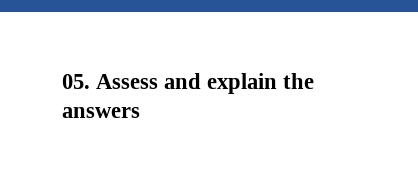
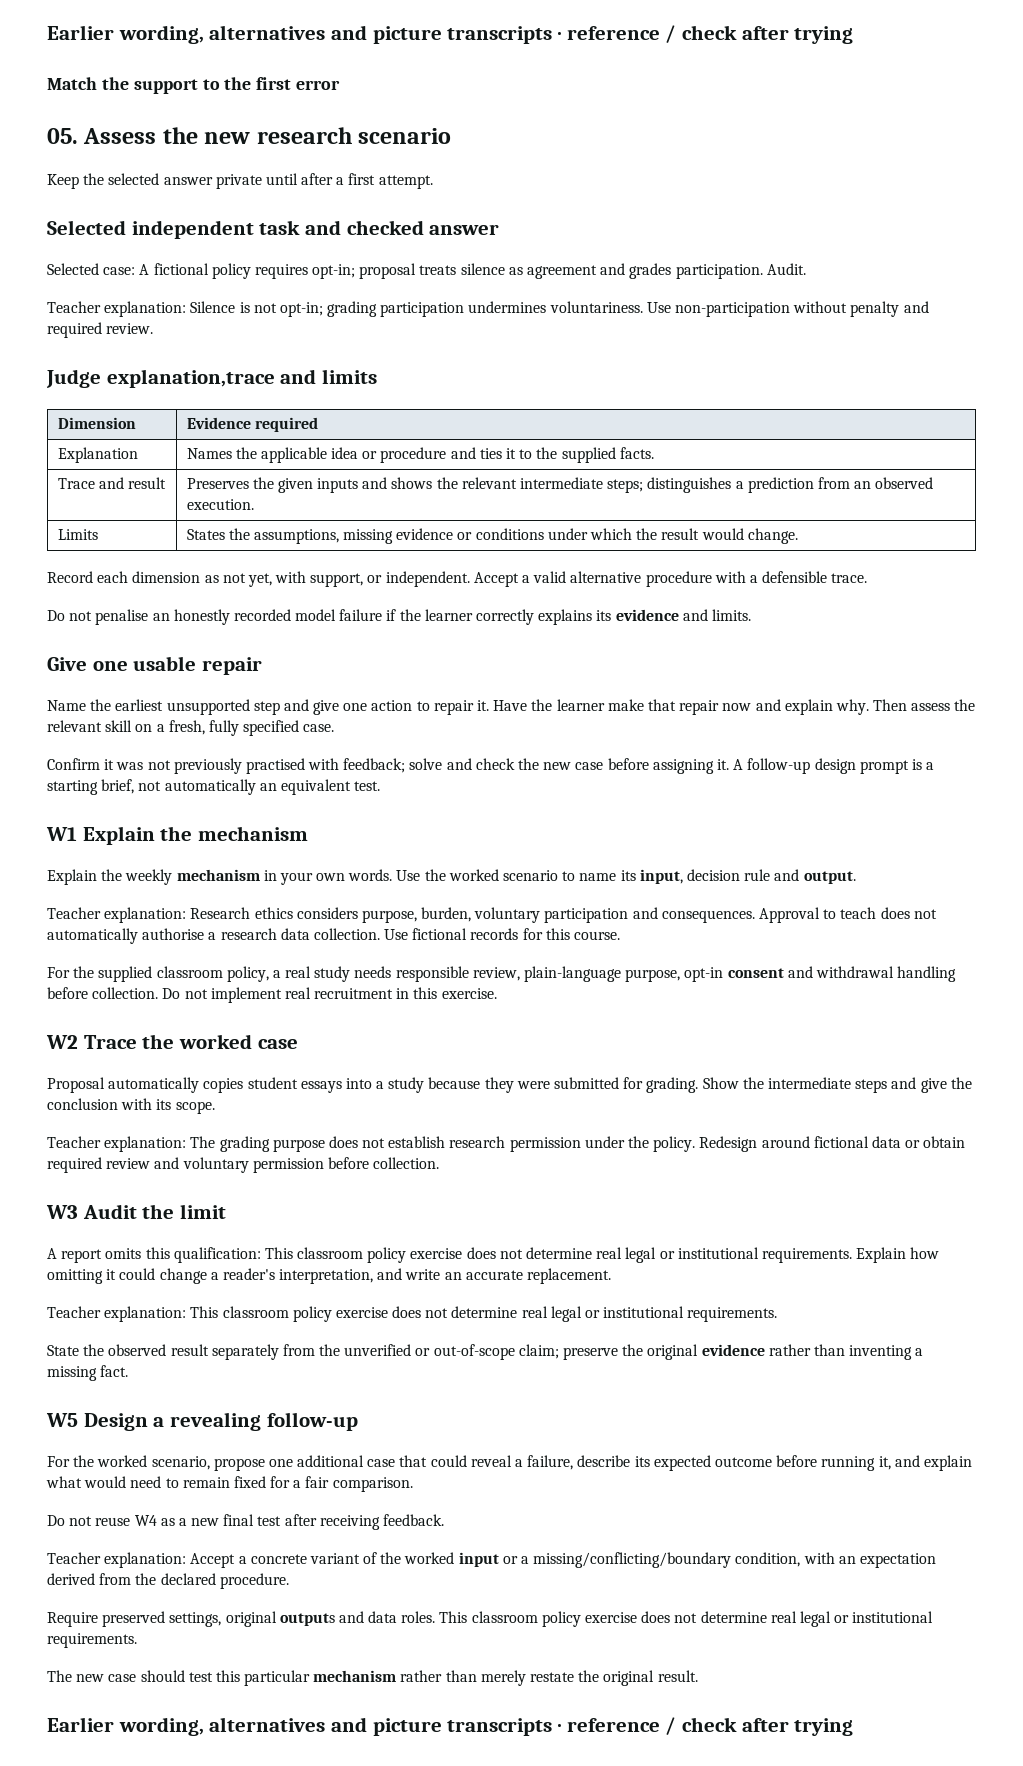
[62,73,315,94] [62,107,140,118] 05. Assess and explain the answers -> [47,25,854,44] [47,77,341,94] [47,127,452,144] [47,173,433,189] [47,220,500,239] [47,263,806,279] [47,301,929,317] [47,322,154,338] [46,369,378,388] [57,417,136,429] [186,417,318,432] [57,447,138,463] [186,447,654,463] [57,477,166,489] [186,477,934,493] [186,499,254,510] [57,529,98,540] [186,528,798,544] [47,571,868,587] [47,609,751,625] [47,656,263,675] [47,699,976,715] [47,720,335,736] [47,758,935,774] [47,779,381,795] [46,826,309,845] [47,869,856,885] [47,907,937,923] [47,928,621,944] [47,966,957,982] [47,987,497,1003] [46,1034,298,1049] [47,1077,972,1093] [47,1098,215,1114] [47,1136,966,1152] [47,1157,440,1173] [46,1204,227,1219] [47,1247,940,1263] [47,1268,612,1284] [47,1306,778,1322] [47,1344,924,1360] [47,1365,129,1381] [46,1412,358,1431] [47,1455,972,1471] [46,1476,413,1492] [47,1514,445,1530] [47,1552,936,1568] [47,1573,289,1589] [47,1611,934,1627] [47,1633,137,1648] [47,1670,698,1686] [47,1717,854,1736] Earlier wording, alternatives and picture transcripts · reference / check after trying // Match the support to the first error // 05. Assess the new research scenario // Keep the selected answer private until after a first attempt. // Selected independent task and checked answer // Selected case: A fictional policy requires opt-in; proposal treats silence as agreement and grades participation. Audit. // Teacher explanation: Silence is not opt-in; grading participation undermines voluntariness. Use non-participation without penalty and required review. // Judge explanation,trace and limits // Dimension | Evidence required // Explanation | Names the applicable idea or procedure and ties it to the supplied facts. // Trace and result | Preserves the given inputs and shows the relevant intermediate steps; distinguishes a prediction from an observed execution. // Limits | States the assumptions, missing evidence or conditions under which the result would change. // Record each dimension as not yet, with support, or independent. Accept a valid alternative procedure with a defensible trace. // Do not penalise an honestly recorded model failure if the learner correctly explains its evidence and limits. // Give one usable repair // Name the earliest unsupported step and give one action to repair it. Have the learner make that repair now and explain why. Then assess the relevant skill on a fresh, fully specified case. // Confirm it was not previously practised with feedback; solve and check the new case before assigning it. A follow-up design prompt is a starting brief, not automatically an equivalent test. // W1 Explain the mechanism // Explain the weekly mechanism in your own words. Use the worked scenario to name its input, decision rule and output. // Teacher explanation: Research ethics considers purpose, burden, voluntary participation and consequences. Approval to teach does not automatically authorise a research data collection. Use fictional records for this course. // For the supplied classroom policy, a real study needs responsible review, plain-language purpose, opt-in consent and withdrawal handling before collection. Do not implement real recruitment in this exercise. // W2 Trace the worked case // Proposal automatically copies student essays into a study because they were submitted for grading. Show the intermediate steps and give the conclusion with its scope. // Teacher explanation: The grading purpose does not establish research permission under the policy. Redesign around fictional data or obtain required review and voluntary permission before collection. // W3 Audit the limit // A report omits this qualification: This classroom policy exercise does not determine real legal or institutional requirements. Explain how omitting it could change a reader's interpretation, and write an accurate replacement. // Teacher explanation: This classroom policy exercise does not determine real legal or institutional requirements. // State the observed result separately from the unverified or out-of-scope claim; preserve the original evidence rather than inventing a missing fact. // W5 Design a revealing follow-up // For the worked scenario, propose one additional case that could reveal a failure, describe its expected outcome before running it, and explain what would need to remain fixed for a fair comparison. // Do not reuse W4 as a new final test after receiving feedback. // Teacher explanation: Accept a concrete variant of the worked input or a missing/conflicting/boundary condition, with an expectation derived from the declared procedure. // Require preserved settings, original outputs and data roles. This classroom policy exercise does not determine real legal or institutional requirements. // The new case should test this particular mechanism rather than merely restate the original result. // Earlier wording, alternatives and picture transcripts · reference / check after trying

